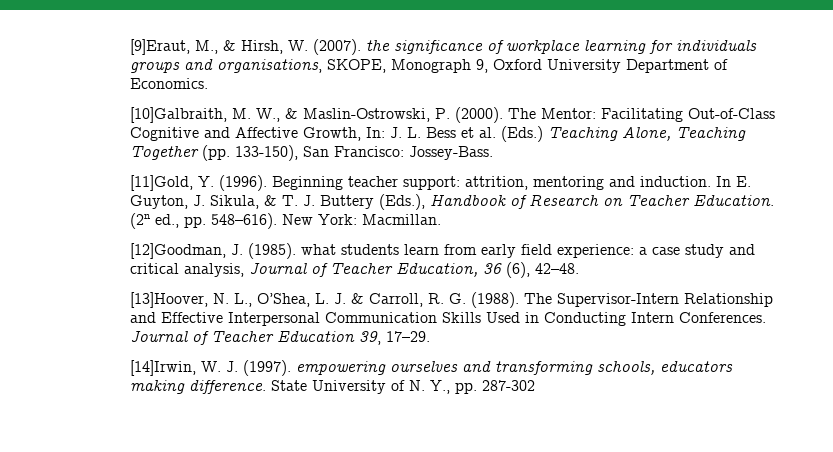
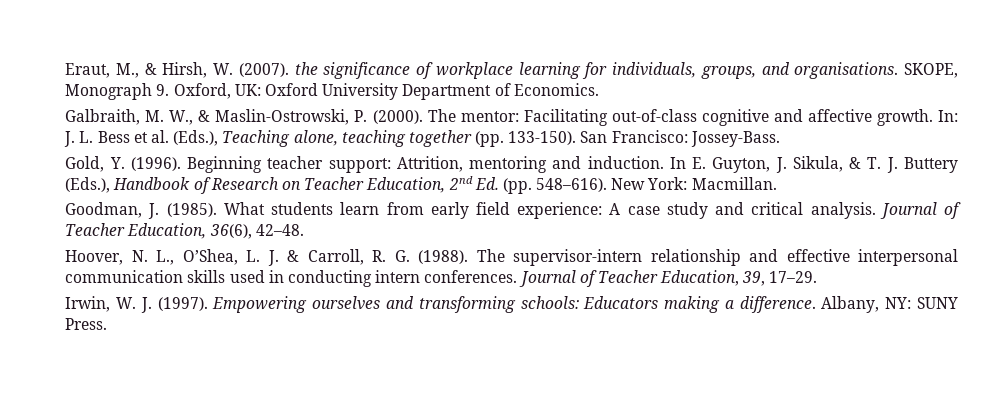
[129,39,190,55] [9]Eraut, -> [65,63,111,78] Eraut,
[675,40,757,51] [129,59,488,73] individuals groups and organisations, SKOPE, Monograph 9, -> [612,62,959,79] [65,83,261,100] individuals, groups, and organisations. SKOPE, Monograph 9. Oxford, UK:
[129,107,227,123] [10]Galbraith, -> [65,109,141,125] Galbraith,
[540,108,775,122] [129,127,361,141] Mentor: Facilitating Out-of-Class Cognitive and Affective Growth, -> [460,109,933,126] mentor: Facilitating out-of-class cognitive and affective growth.
[500,126,746,142] [129,145,298,161] (Eds.) Teaching Alone, Teaching Together (pp. 133-150), -> [173,130,577,147] (Eds.), Teaching alone, teaching together (pp. 133-150).
[129,175,193,191] [11]Gold, -> [65,156,105,172] Gold,
[464,176,528,190] attrition, -> [396,156,463,172] Attrition,
[692,195,774,206] [129,213,206,229] Education. (2n ed., pp. -> [366,176,532,194] Education, 2nd Ed. (pp.
[129,243,226,259] [12]Goodman, -> [65,202,143,218] Goodman,
[300,244,336,255] what -> [223,202,265,215] What
[638,247,647,255] a -> [609,203,621,215] A
[183,262,530,278] analysis, Journal of Teacher Education, 36 (6), -> [810,202,961,219] [65,223,252,239] analysis. Journal of Teacher Education, 36(6),
[129,292,208,308] [13]Hoover, -> [65,250,124,265] Hoover,
[556,293,773,307] [129,312,766,326] [129,330,355,345] Supervisor-Intern Relationship and Effective Interpersonal Communication Skills Used in Conducting Intern Conferences. Journal of Teacher Education -> [513,249,959,266] [65,270,740,287] supervisor-intern relationship and effective interpersonal communication skills used in conducting intern conferences. Journal of Teacher Education,
[129,360,196,376] [14]Irwin, -> [65,296,111,312] Irwin,
[295,361,386,375] empowering -> [212,296,308,313] Empowering
[596,361,733,375] [129,380,535,394] schools, educators making difference. State University of N. Y., pp. 287-302 -> [520,296,959,313] [65,318,108,330] schools: Educators making a difference. Albany, NY: SUNY Press.

